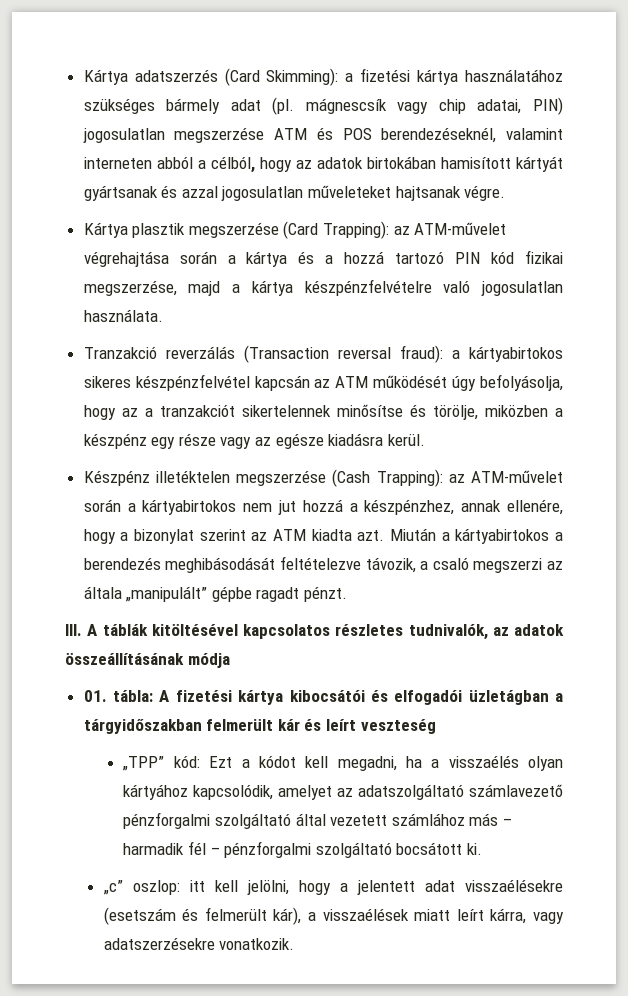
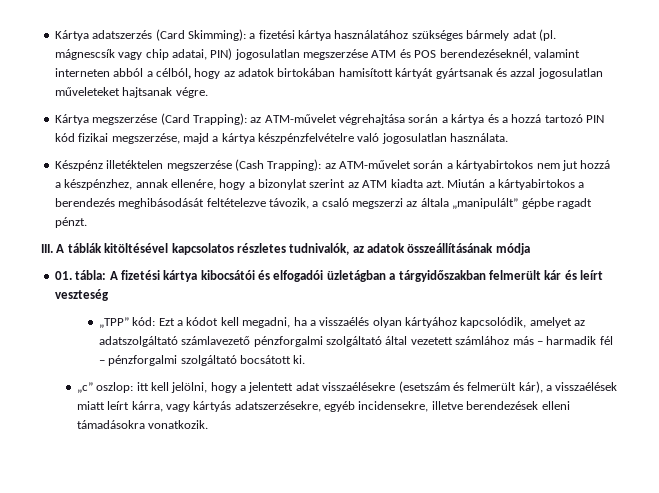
[132,223,186,238] plasztik -> (89, 119) none
[83,345,563,363] [83,374,563,391] [83,404,564,420] [83,433,425,449] // Tranzakció reverzálás (Transaction reversal fraud): a kártyabirtokos sikeres készpénzfelvétel kapcsán az ATM működését úgy befolyásolja, hogy az a tranzakciót sikertelennek minősítse és törölje, miközben a készpénz egy része vagy az egésze kiadásra kerül. -> (509, 137) none
[103,937,215,950] adatszerzésekre -> [193,401,570,412] [76,420,145,429] kártyás adatszerzésekre, egyéb incidensekre, illetve berendezések elleni támadásokra

